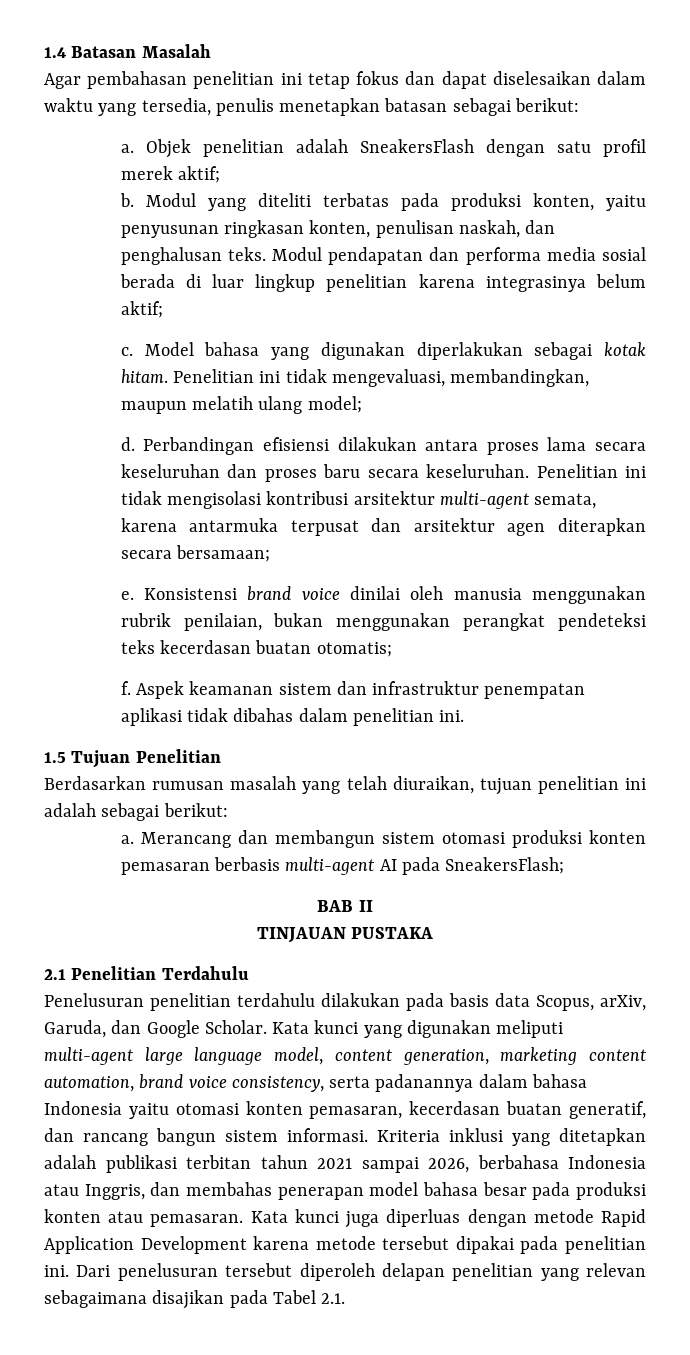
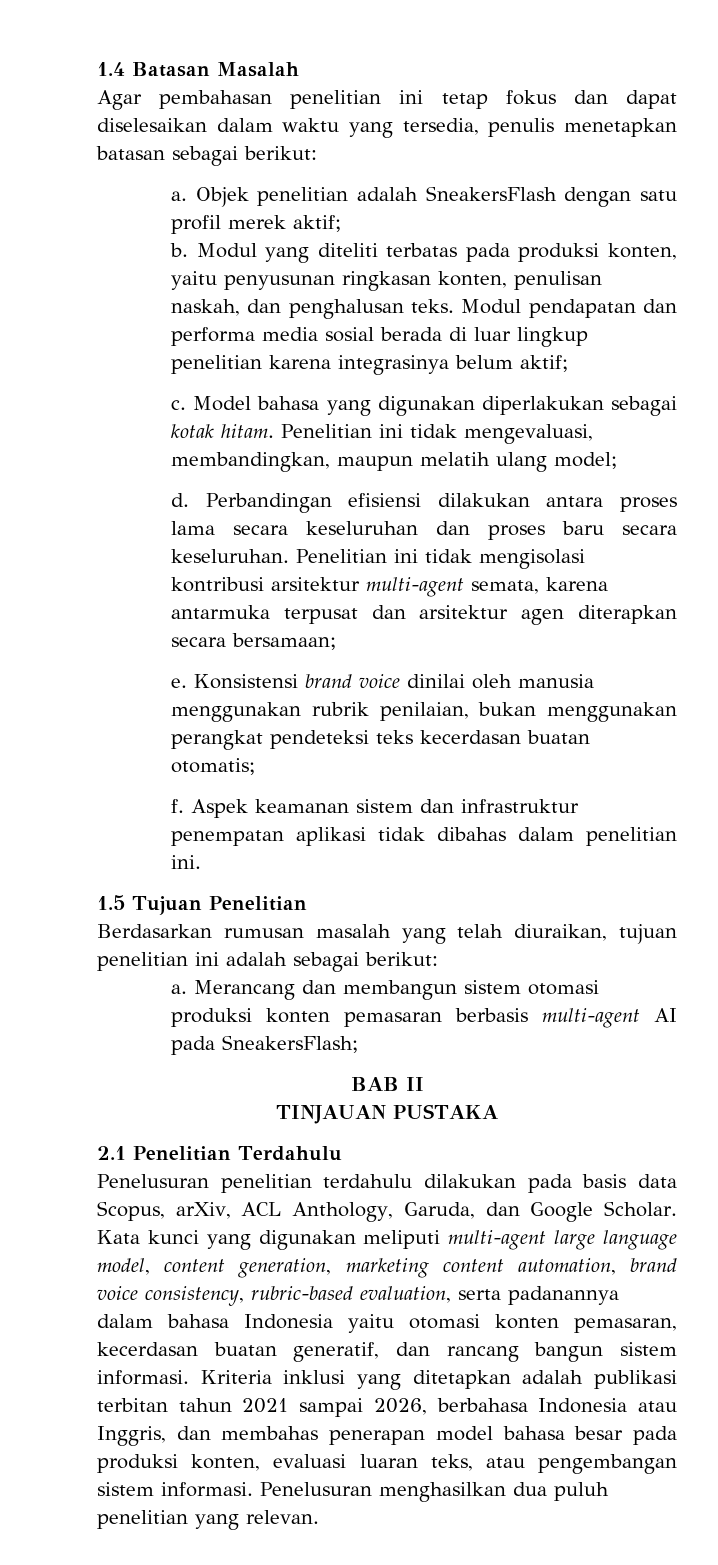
(646, 1003) none -> [241,1202,394,1222] ACL Anthology,
(324, 1084) none -> [251,1286,451,1303] rubric-based evaluation,
[44,1209,646,1228] [44,1236,646,1254] [44,1263,646,1281] [44,1290,346,1309] konten atau pemasaran. Kata kunci juga diperluas dengan metode Rapid Application Development karena metode tersebut dipakai pada penelitian ini. Dari penelusuran tersebut diperoleh delapan penelitian yang relevan sebagaimana disajikan pada Tabel 2.1. -> [191,1454,677,1474] [97,1482,609,1502] [97,1510,319,1530] konten, evaluasi luaran teks, atau pengembangan sistem informasi. Penelusuran menghasilkan dua puluh penelitian yang relevan.

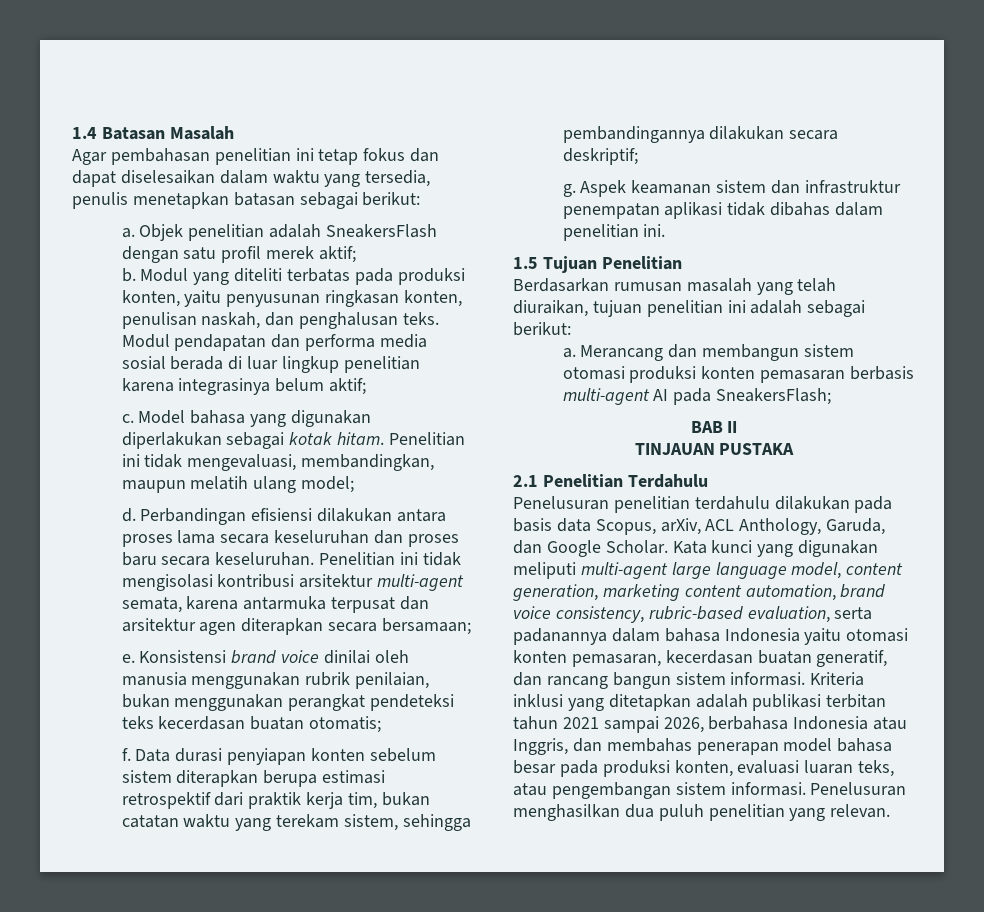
(184, 806) none -> [135,748,436,765] [121,770,386,787] [121,792,430,809] [121,814,471,831] [562,126,839,143] [562,148,638,165] [562,184,576,197] Data durasi penyiapan konten sebelum sistem diterapkan berupa estimasi retrospektif dari praktik kerja tim, bukan catatan waktu yang terekam sistem, sehingga pembandingannya dilakukan secara deskriptif; // g.

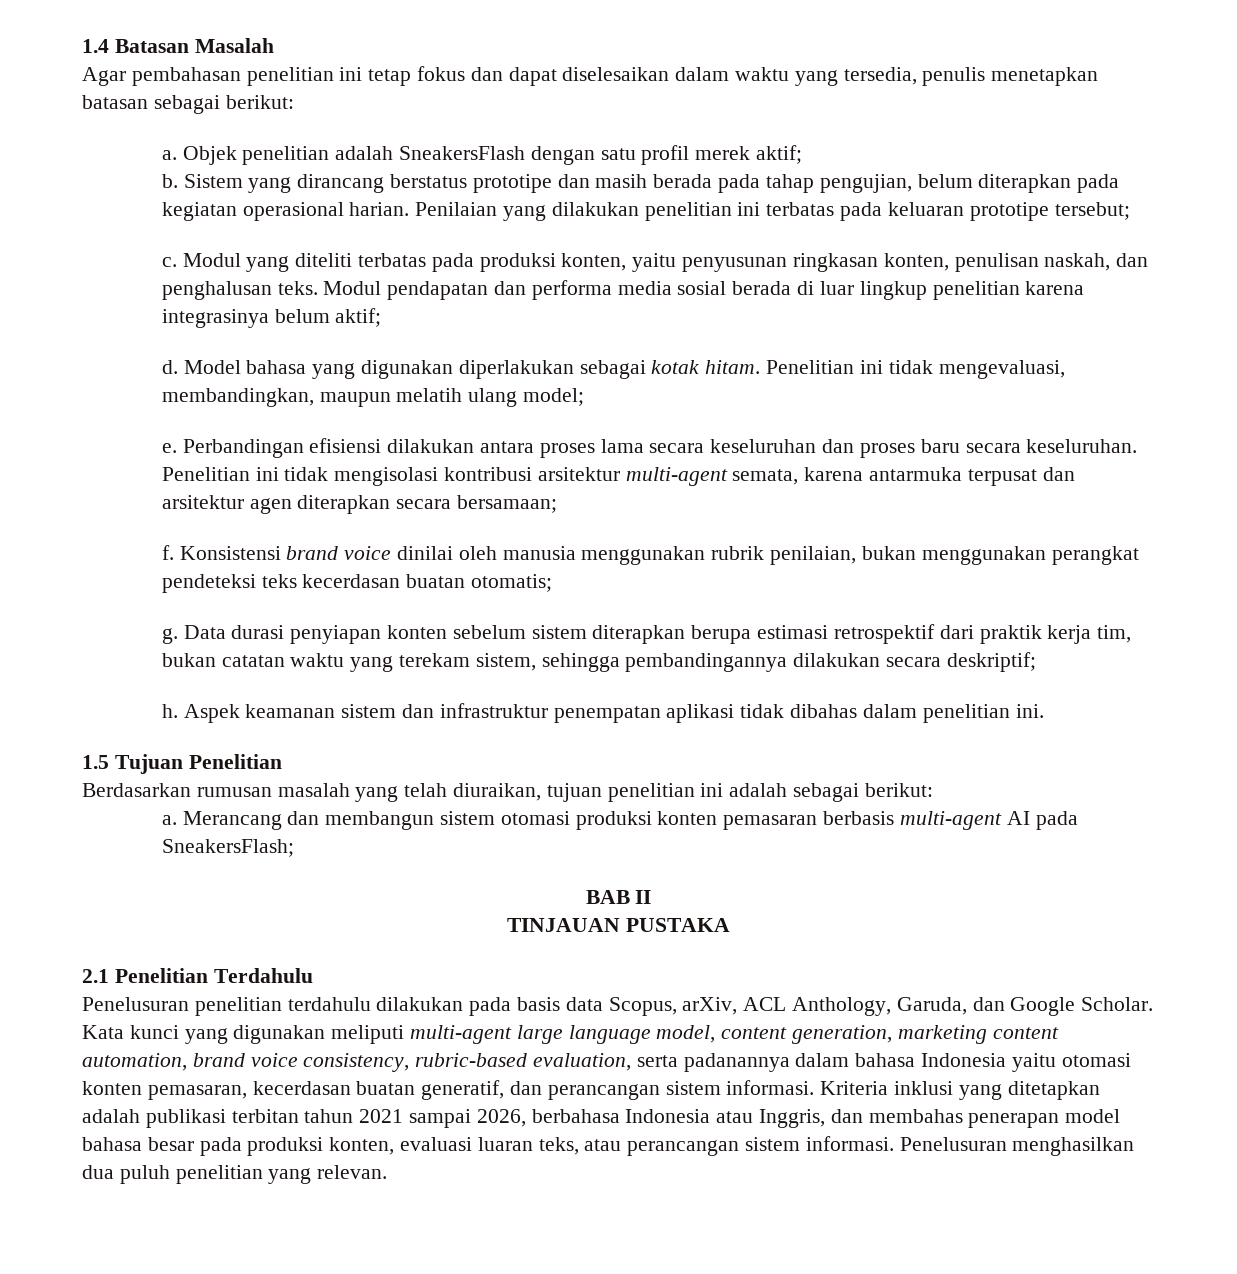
(136, 275) none -> [183,174,1120,193] [161,202,1130,221] [161,257,177,267] Sistem yang dirancang berstatus prototipe dan masih berada pada tahap pengujian, belum diterapkan pada kegiatan operasional harian. Penilaian yang dilakukan penelitian ini terbatas pada keluaran prototipe tersebut; // c.
[121,414,134,423] c. -> [161,360,178,374] d.
[121,508,136,522] d. -> [161,443,177,453] e.
[121,654,135,663] e. -> [161,545,174,560] f.
[121,748,131,761] f. -> [161,628,178,644] g.
[562,184,576,197] g. -> [161,704,178,718] h.
[546,672,671,689] rancang bangun -> [547,1084,660,1100] perancangan
[551,782,671,799] pengembangan -> [627,1140,740,1156] perancangan

